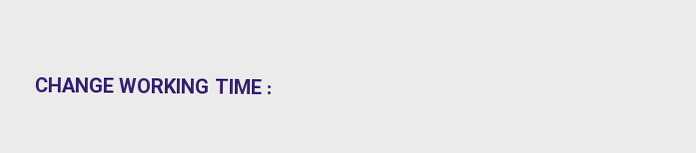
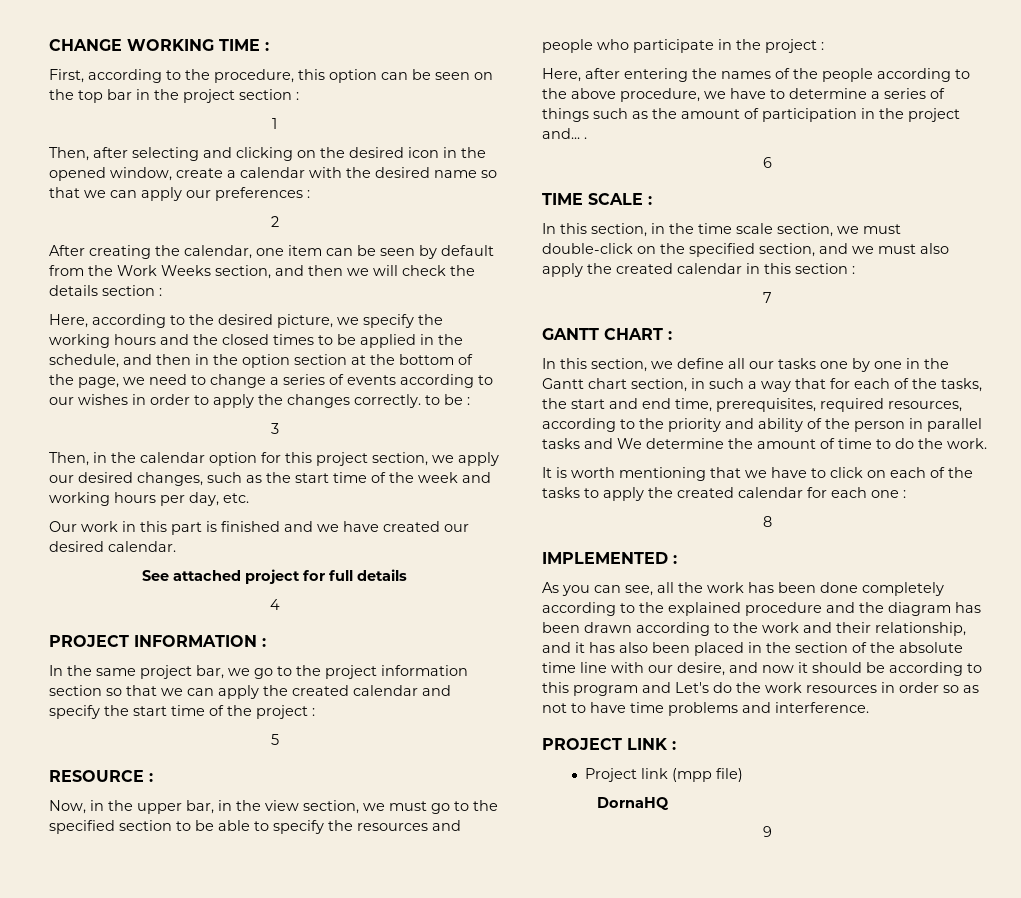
(273, 90) none -> [49,69,493,83] [49,89,299,103] [272,118,277,129] [49,147,486,161] [49,167,497,181] [49,187,310,201] [270,216,279,227] [49,245,494,259] [49,265,475,279] [49,285,162,296] [49,314,443,328] [49,334,463,348] [49,354,473,368] [49,374,493,388] [49,394,470,408] [270,423,279,434] [49,452,499,466] [49,472,491,486] [49,492,249,506] [49,521,469,535] [49,541,176,552] [142,569,407,584] [269,599,280,610] [49,635,266,647] [49,665,468,679] [49,685,451,699] [49,705,315,719] [270,734,279,745] [49,770,153,782] [49,800,498,814] [49,820,461,834] [542,39,824,53] [542,68,970,82] [542,88,945,102] [542,108,960,122] [542,128,587,139] [763,157,772,168] [542,193,652,205] [542,223,901,237] [542,243,949,257] [542,263,855,277] [763,292,772,303] [542,328,672,340] [542,358,949,372] [542,378,982,392] [542,398,962,412] [542,418,982,432] [542,438,987,449] [542,467,973,481] [542,487,906,501] [763,516,772,527] [542,552,677,564] [542,582,944,596] [542,602,981,616] [542,622,966,636] [542,642,963,656] [542,662,982,676] [542,682,979,696] [542,702,869,716] [542,738,676,750] [585,768,744,782] [596,797,669,810] [763,826,772,837] // First, according to the procedure, this option can be seen on the top bar in the project section : // 1 // Then, after selecting and clicking on the desired icon in the opened window, create a calendar with the desired name so that we can apply our preferences : // 2 // After creating the calendar, one item can be seen by default from the Work Weeks section, and then we will check the details section : // Here, according to the desired picture, we specify the working hours and the closed times to be applied in the schedule, and then in the option section at the bottom of the page, we need to change a series of events according to our wishes in order to apply the changes correctly. to be : // 3 // Then, in the calendar option for this project section, we apply our desired changes, such as the start time of the week and working hours per day, etc. // Our work in this part is finished and we have created our desired calendar. // See attached project for full details // 4 // PROJECT INFORMATION : // In the same project bar, we go to the project information section so that we can apply the created calendar and specify the start time of the project : // 5 // RESOURCE : // Now, in the upper bar, in the view section, we must go to the specified section to be able to specify the resources and people who participate in the project : // Here, after entering the names of the people according to the above procedure, we have to determine a series of things such as the amount of participation in the project and... . // 6 // TIME SCALE : // In this section, in the time scale section, we must double-click on the specified section, and we must also apply the created calendar in this section : // 7 // GANTT CHART : // In this section, we define all our tasks one by one in the Gantt chart section, in such a way that for each of the tasks, the start and end time, prerequisites, required resources, according to the priority and ability of the person in parallel tasks and We determine the amount of time to do the work. // It is worth mentioning that we have to click on each of the tasks to apply the created calendar for each one : // 8 // IMPLEMENTED : // As you can see, all the work has been done completely according to the explained procedure and the diagram has been drawn according to the work and their relationship, and it has also been placed in the section of the absolute time line with our desire, and now it should be according to this program and Let's do the work resources in order so as not to have time problems and interference. // PROJECT LINK : // Project link (mpp file) // DornaHQ // 9

